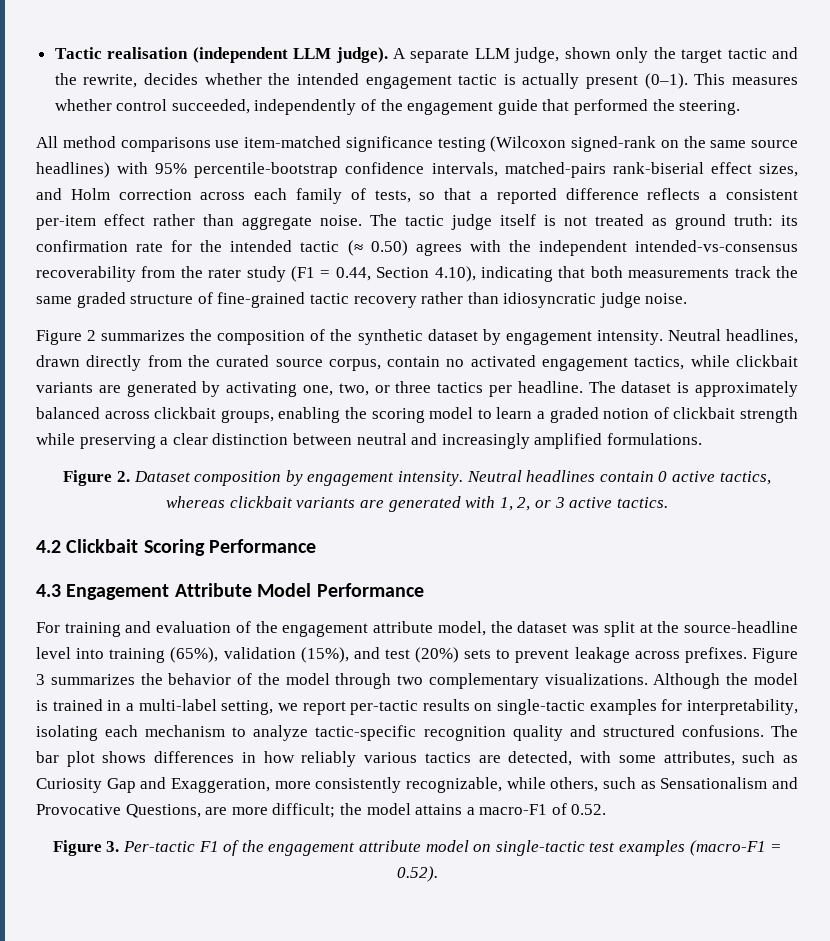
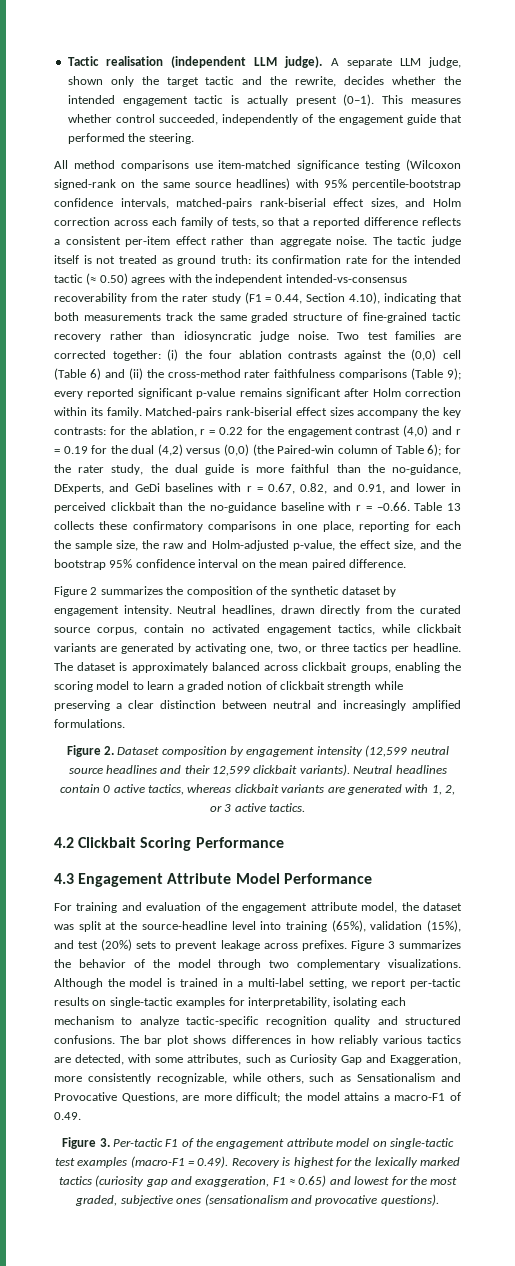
(688, 298) none -> [337,331,461,340] [54,349,461,361] [54,368,461,380] [54,388,461,399] [54,407,461,418] [54,425,461,437] [54,444,461,456] [54,464,462,475] [54,483,462,494] [54,502,462,513] [54,521,462,532] [54,540,461,551] [54,559,406,570] Two test families are corrected together: (i) the four ablation contrasts against the (0,0) cell (Table 6) and (ii) the cross-method rater faithfulness comparisons (Table 9); every reported significant p-value remains significant after Holm correction within its family. Matched-pairs rank-biserial effect sizes accompany the key contrasts: for the ablation, r = 0.22 for the engagement contrast (4,0) and r = 0.19 for the dual (4,2) versus (0,0) (the Paired-win column of Table 6); for the rater study, the dual guide is more faithful than the no-guidance, DExperts, and GeDi baselines with r = 0.67, 0.82, and 0.91, and lower in perceived clickbait than the no-guidance baseline with r = −0.66. Table 13 collects these confirmatory comparisons in one place, reporting for each the sample size, the raw and Holm-adjusted p-value, the effect size, and the bootstrap 95% confidence interval on the mean paired difference.
[397,471,463,486] intensity. -> [316,745,449,757] [68,764,350,776] intensity (12,599 neutral source headlines and their 12,599 clickbait variants).
[571,804,607,815] 0.52. -> [54,1112,81,1120] 0.49.
[396,866,438,882] 0.52). -> [197,1156,461,1168] [58,1175,458,1187] [75,1194,439,1206] 0.49). Recovery is highest for the lexically marked tactics (curiosity gap and exaggeration, F1 ≈ 0.65) and lowest for the most graded, subjective ones (sensationalism and provocative questions).

